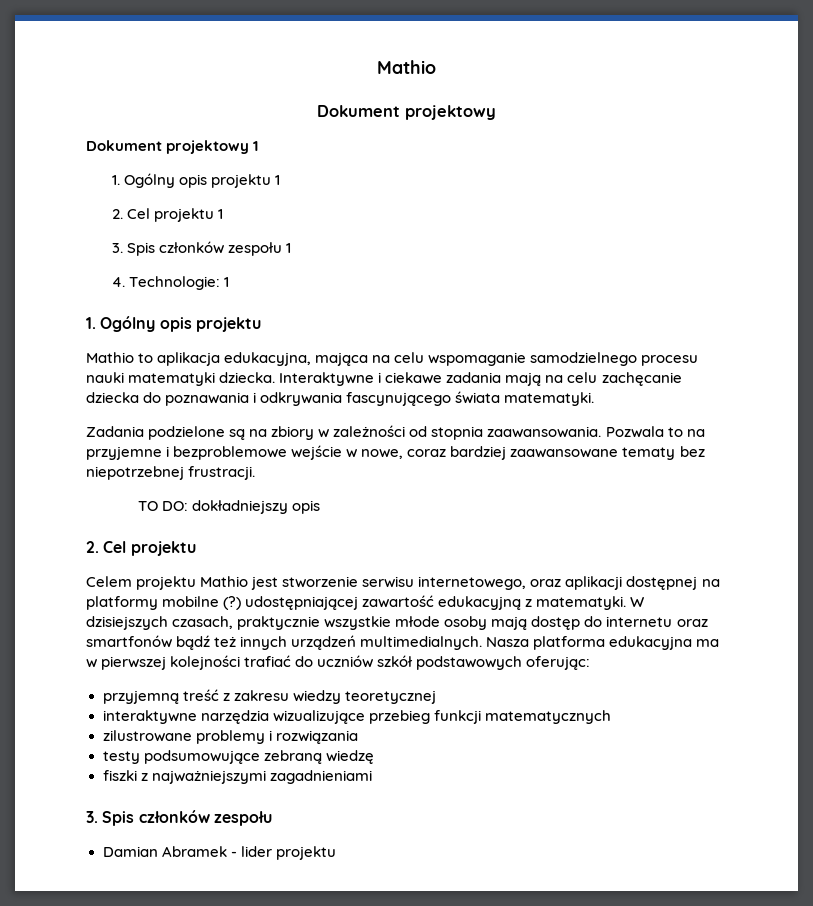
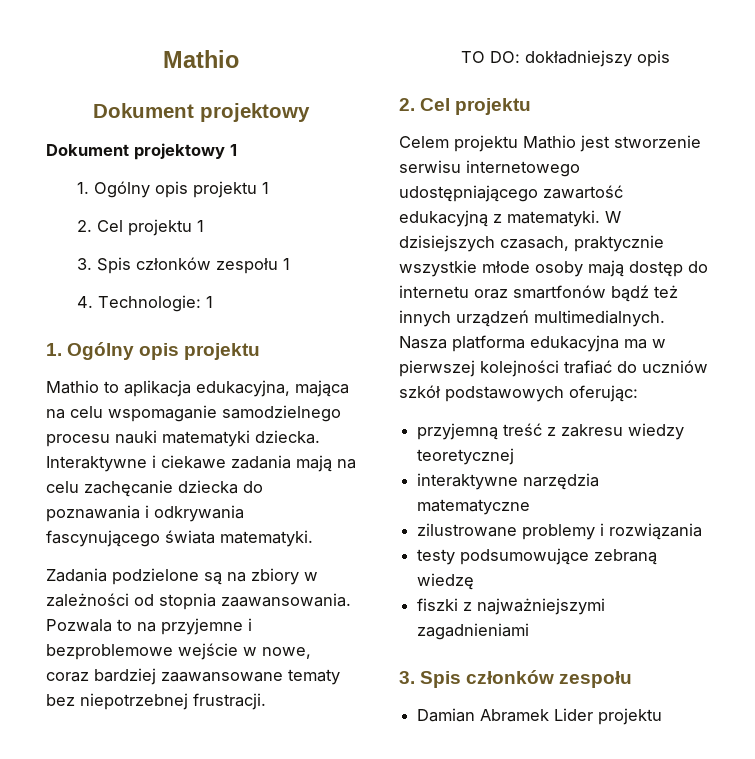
[418,576,720,590] [86,596,359,610] internetowego, oraz aplikacji dostępnej na platformy mobilne (?) udostępniającej -> [466,160,580,177] [399,185,538,202] internetowego udostępniającego
[272,710,611,724] wizualizujące przebieg funkcji matematycznych -> [417,499,531,515] matematyczne
[230,846,272,857] - lider -> [554,708,594,721] Lider

